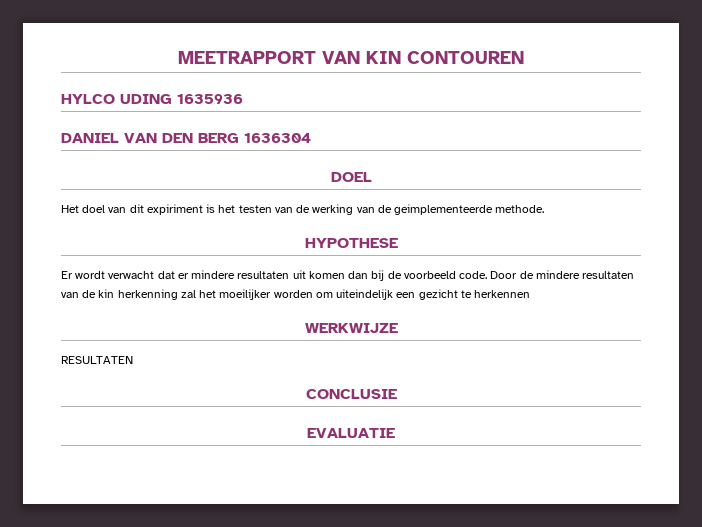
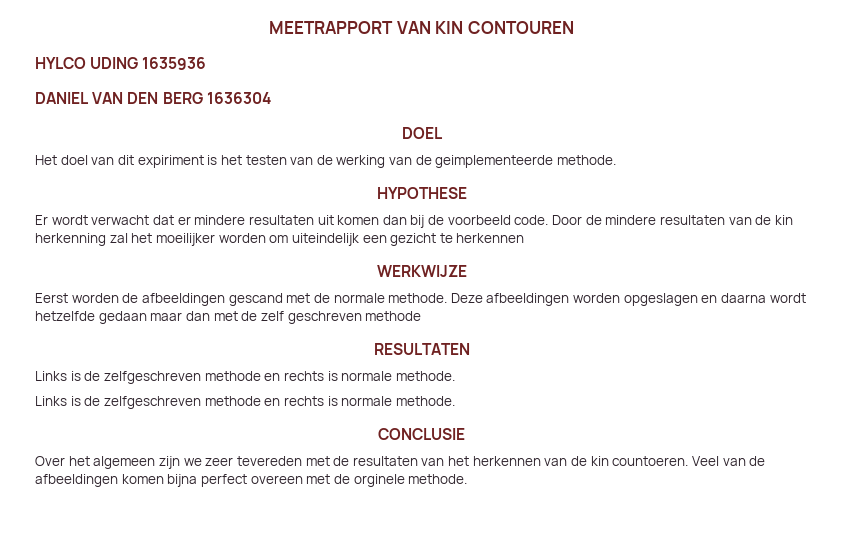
[61,356,133,364] [305,389,397,399] [307,428,395,438] RESULTATEN // CONCLUSIE // EVALUATIE -> [35,293,806,306] [35,311,422,324] [373,343,470,355] [35,371,455,384] [35,396,455,409] [378,428,465,440] [35,456,766,469] [35,474,468,487] Eerst worden de afbeeldingen gescand met de normale methode. Deze afbeeldingen worden opgeslagen en daarna wordt hetzelfde gedaan maar dan met de zelf geschreven methode // RESULTATEN // Links is de zelfgeschreven methode en rechts is normale methode. // Links is de zelfgeschreven methode en rechts is normale methode. // CONCLUSIE // Over het algemeen zijn we zeer tevereden met de resultaten van het herkennen van de kin countoeren. Veel van de afbeeldingen komen bijna perfect overeen met de orginele methode.

